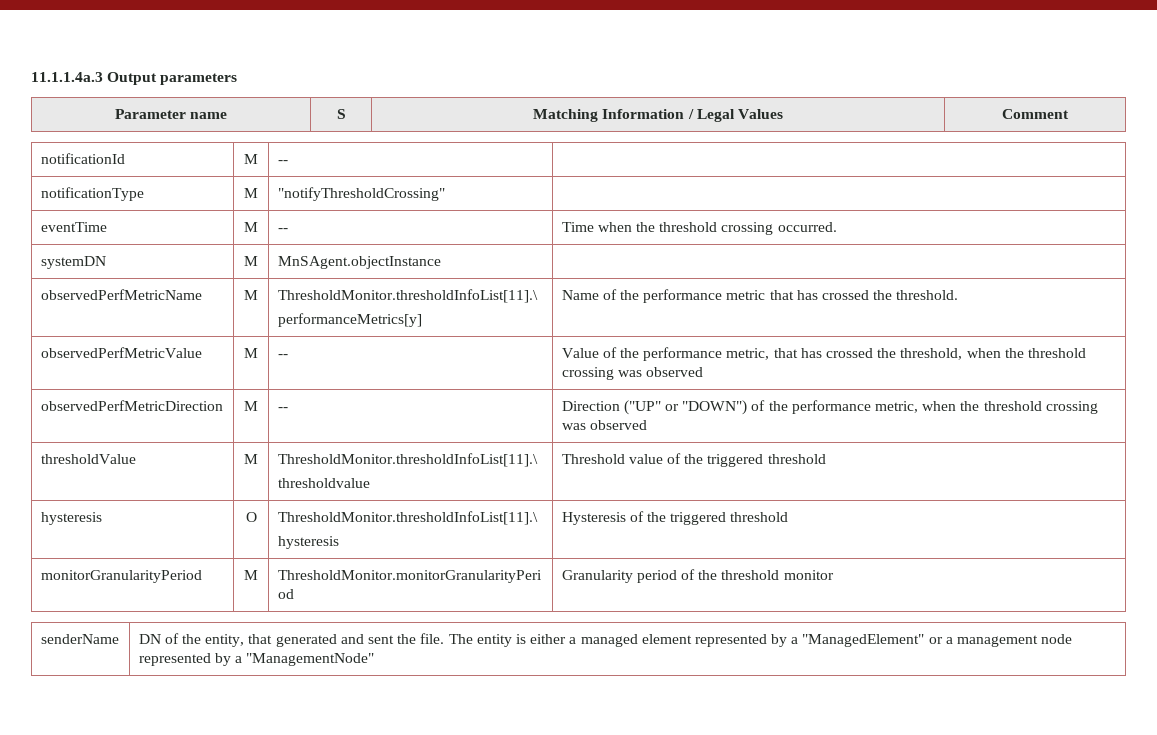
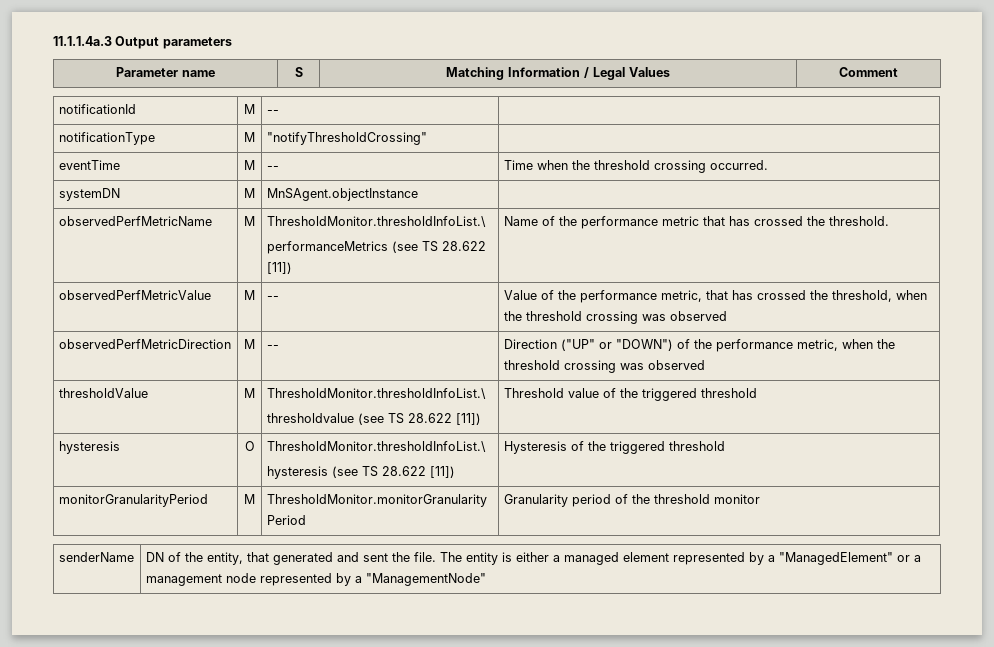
[277,289,538,303] [277,313,422,327] ThresholdMonitor.thresholdInfoList[11].\ // performanceMetrics[y] -> [266,216,486,227] [266,241,486,254] [266,262,292,274] ThresholdMonitor.thresholdInfoList.\ // performanceMetrics (see TS 28.622 [11])
[277,453,538,467] ThresholdMonitor.thresholdInfoList[11].\ -> [266,388,486,399] ThresholdMonitor.thresholdInfoList.\
(370, 483) none -> [357,413,481,425] (see TS 28.622 [11])
[277,511,538,525] [277,536,339,549] ThresholdMonitor.thresholdInfoList[11].\ // hysteresis -> [266,441,486,452] [266,466,455,479] ThresholdMonitor.thresholdInfoList.\ // hysteresis (see TS 28.622 [11])

